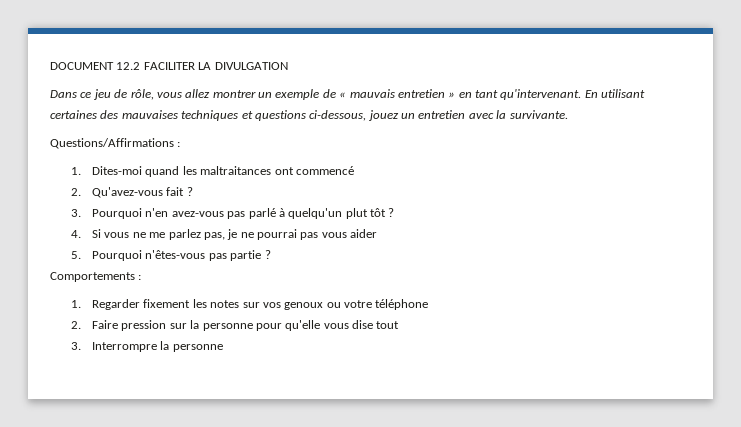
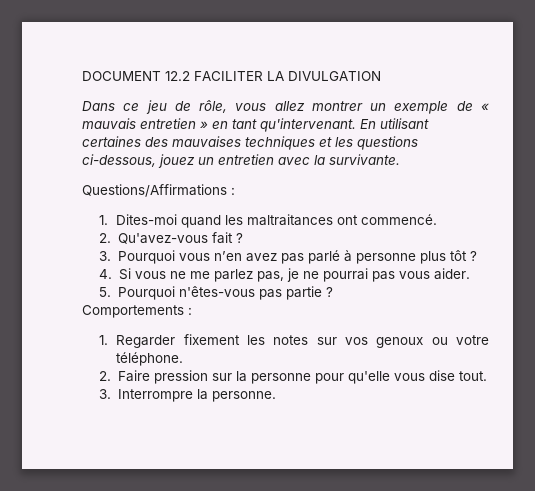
(253, 115) none -> [335,137,353,147] les
[295,166,354,175] commencé -> [361,214,438,225] commencé.
[145,208,224,217] n'en avez-vous -> [178,251,277,262] vous n’en avez
[288,208,368,219] quelqu'un plut -> [355,251,446,264] personne plus
[350,229,378,238] aider -> [433,268,470,280] aider.
[375,299,429,310] téléphone -> [116,352,184,366] téléphone.
[376,321,400,329] tout -> [458,371,487,381] tout.
[172,344,223,352] personne -> [211,391,276,402] personne.

